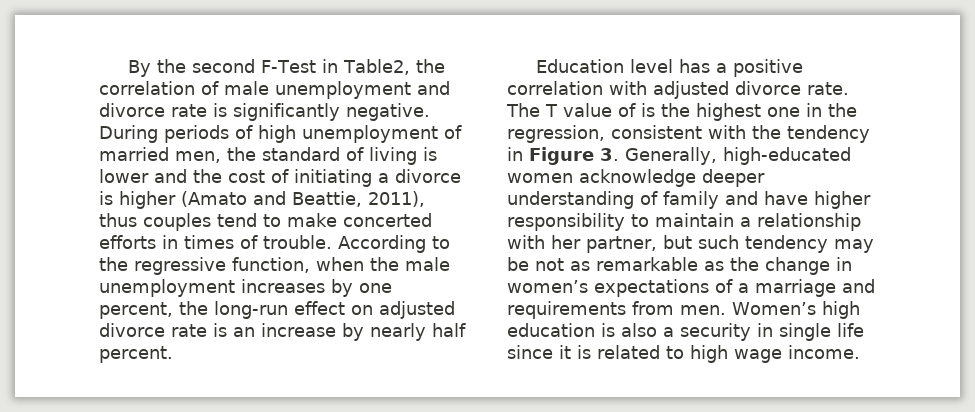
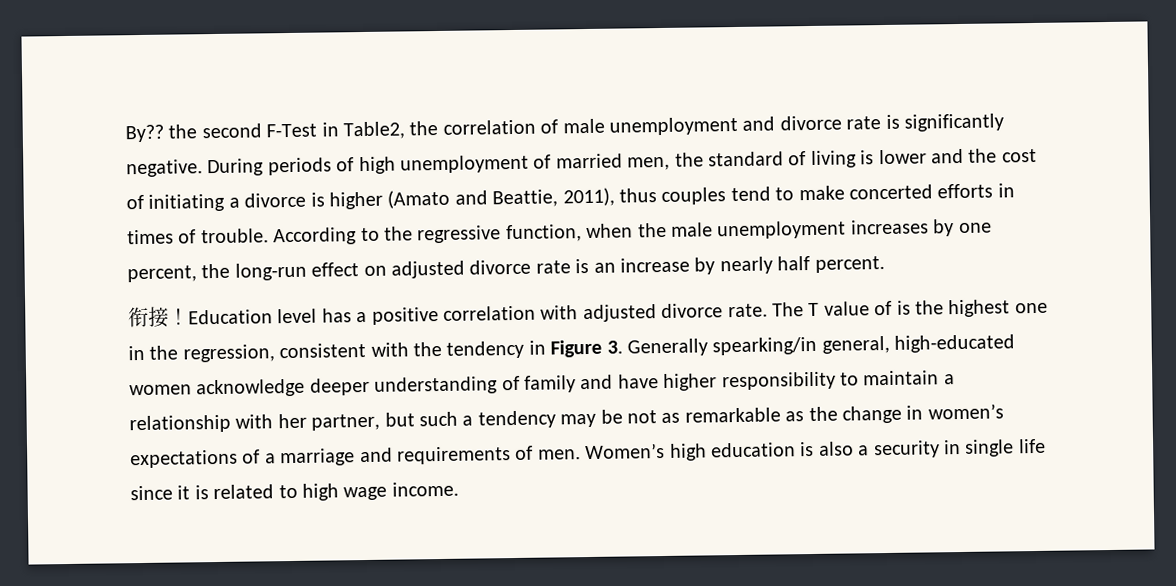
[127,60,151,77] By -> [125,124,164,143] By??
(173, 354) none -> [128,306,189,328] 衔接！
[625,147,717,165] Generally, -> [626,335,890,357] Generally spearking/in general,
(739, 242) none -> [462,415,474,426] a
[632,301,674,315] from -> [515,445,534,460] of

